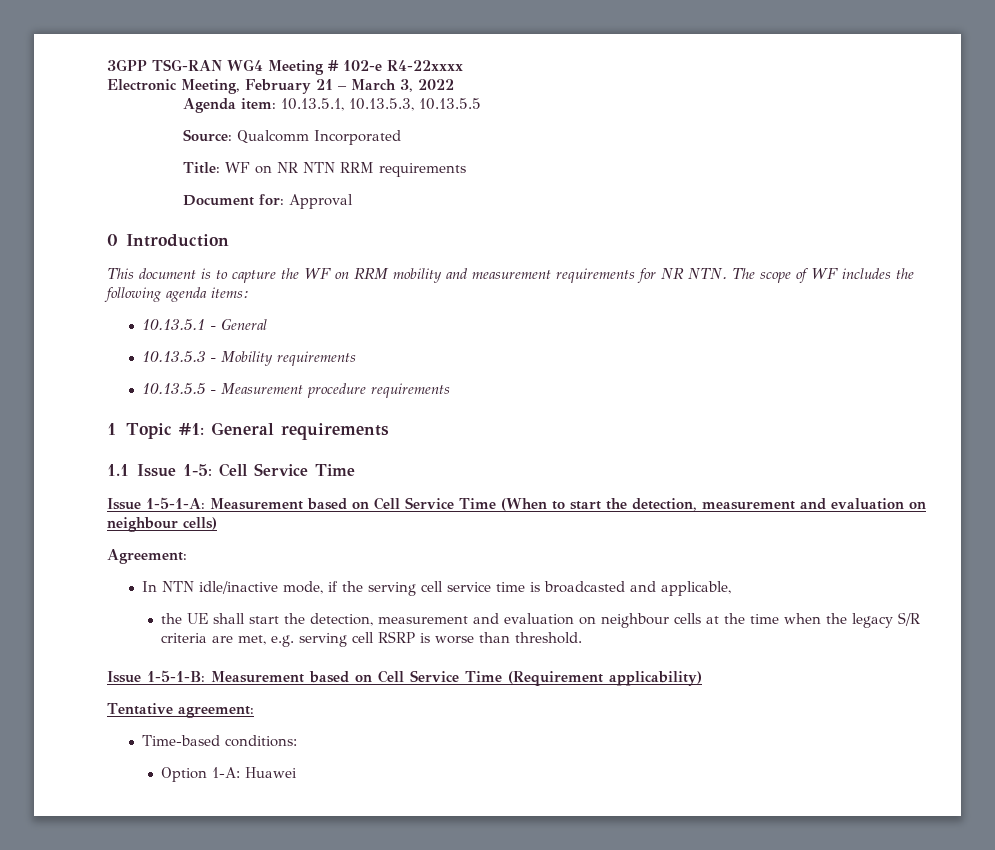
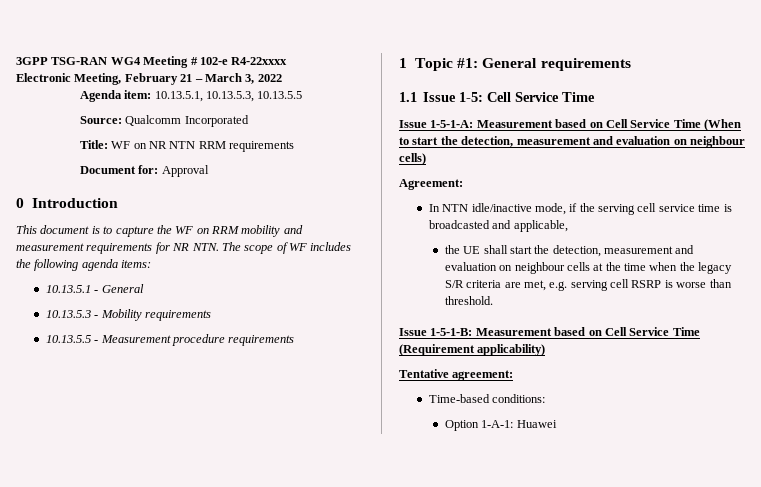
[212,767,241,778] 1-A: -> [481,420,514,428] 1-A-1:

